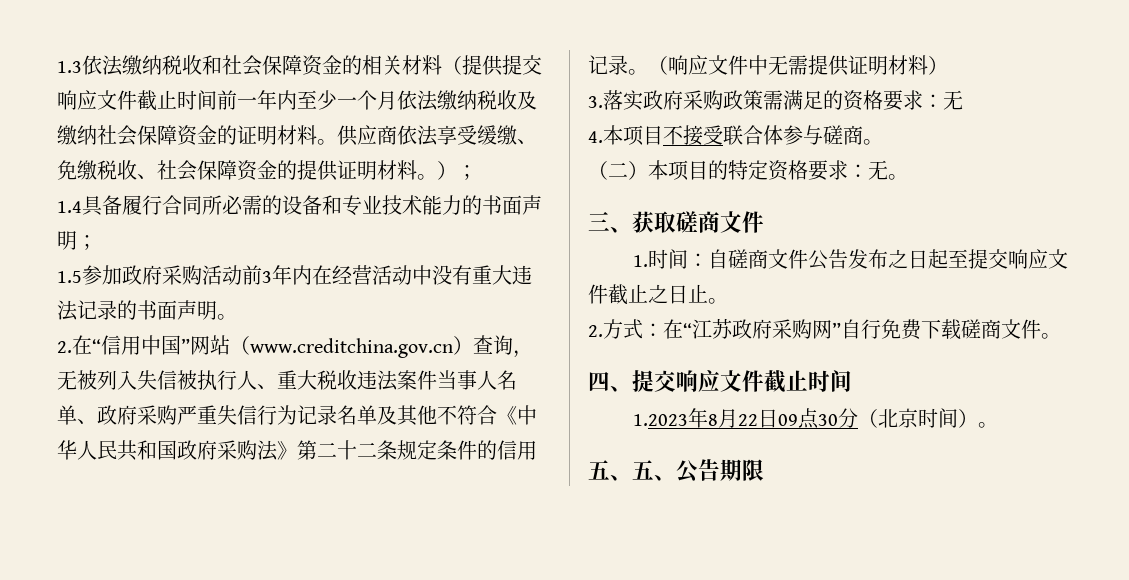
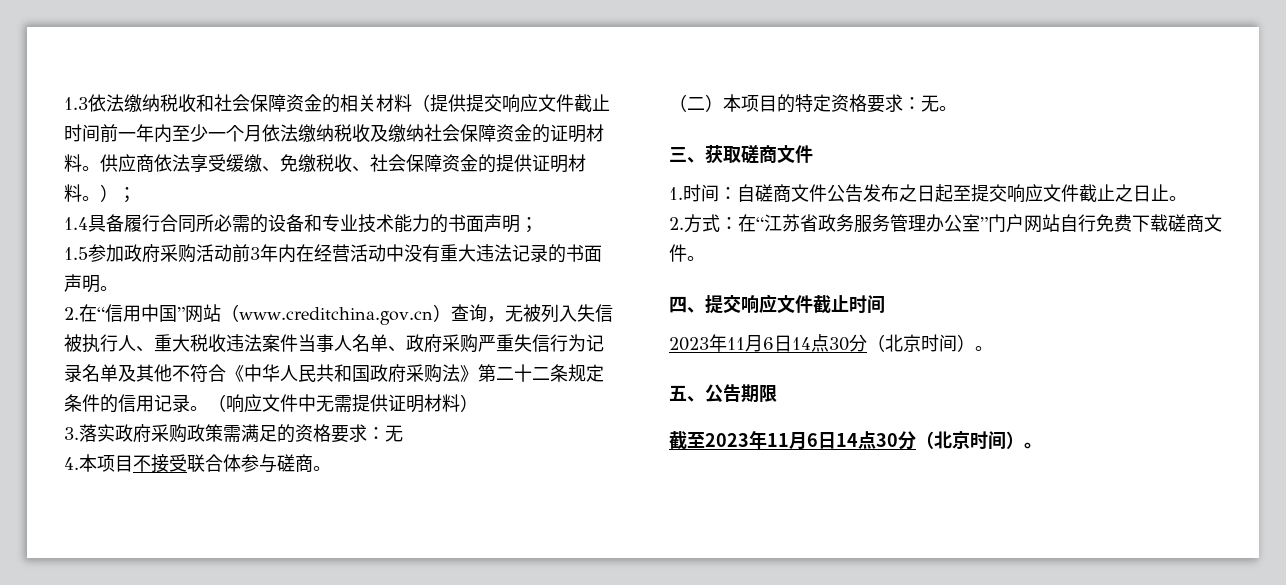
[732,319,841,339] 政府采购网” -> [800,214,1060,233] 省政务服务管理办公室”门户网站
[632,408,798,428] 1.2023年8月22日09 -> [669,334,811,352] 2023年11月6日14
[632,460,676,481] 五、 -> (705, 399) none
(764, 470) none -> [669,430,1042,450] // 截至2023年11月6日14点30分（北京时间）。

